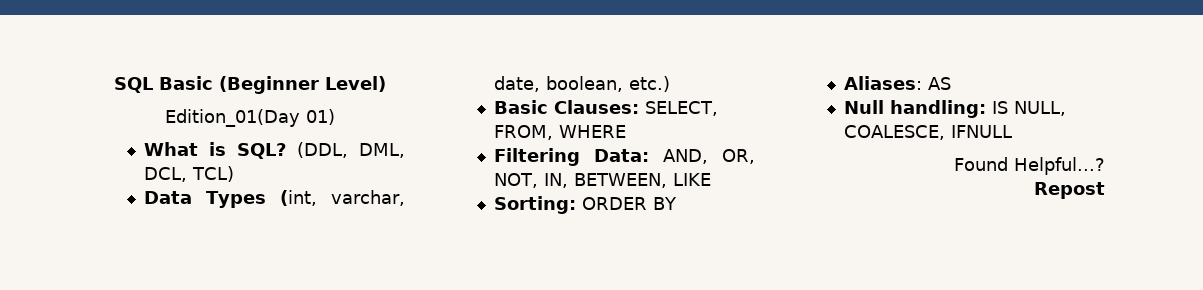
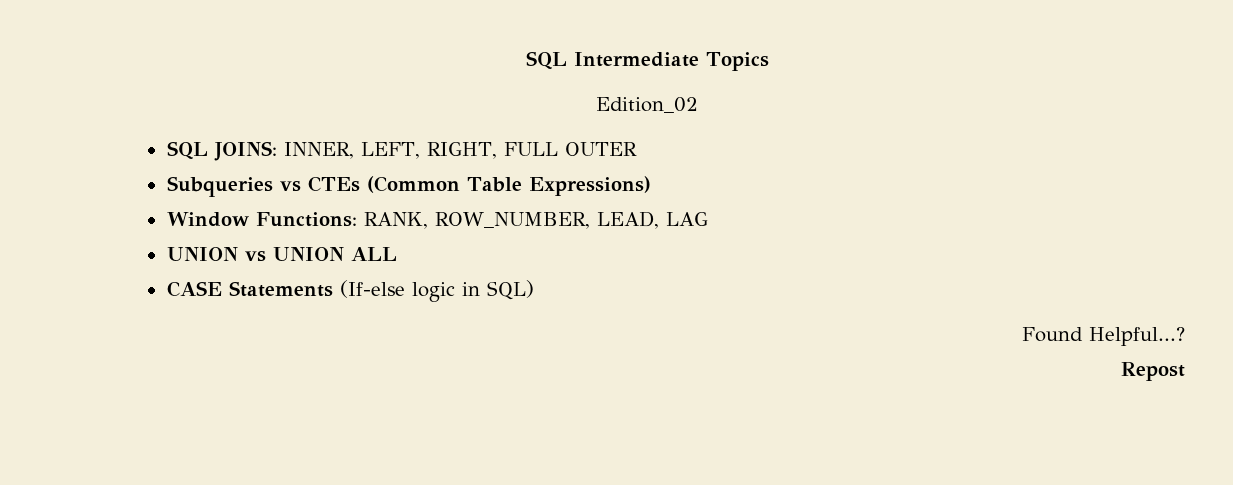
[114,76,386,94] [165,109,335,127] [143,142,405,159] [143,166,234,182] [143,190,405,208] [493,76,670,92] [493,100,718,116] [493,125,626,140] [493,148,755,166] [493,173,711,188] [493,196,677,214] [843,76,951,90] [843,100,1066,118] [843,125,1012,140] SQL Basic (Beginner Level) // Edition_01(Day 01) // What is SQL? (DDL, DML, DCL, TCL) // Data Types (int, varchar, date, boolean, etc.) // Basic Clauses: SELECT, FROM, WHERE // Filtering Data: AND, OR, NOT, IN, BETWEEN, LIKE // Sorting: ORDER BY // Aliases: AS // Null handling: IS NULL, COALESCE, IFNULL -> [525,51,769,71] [596,97,698,113] [166,141,637,161] [166,176,651,197] [166,211,708,229] [166,247,397,262] [166,280,534,302] SQL Intermediate Topics // Edition_02 // SQL JOINS: INNER, LEFT, RIGHT, FULL OUTER // Subqueries vs CTEs (Common Table Expressions) // Window Functions: RANK, ROW_NUMBER, LEAD, LAG // UNION vs UNION ALL // CASE Statements (If-else logic in SQL)

